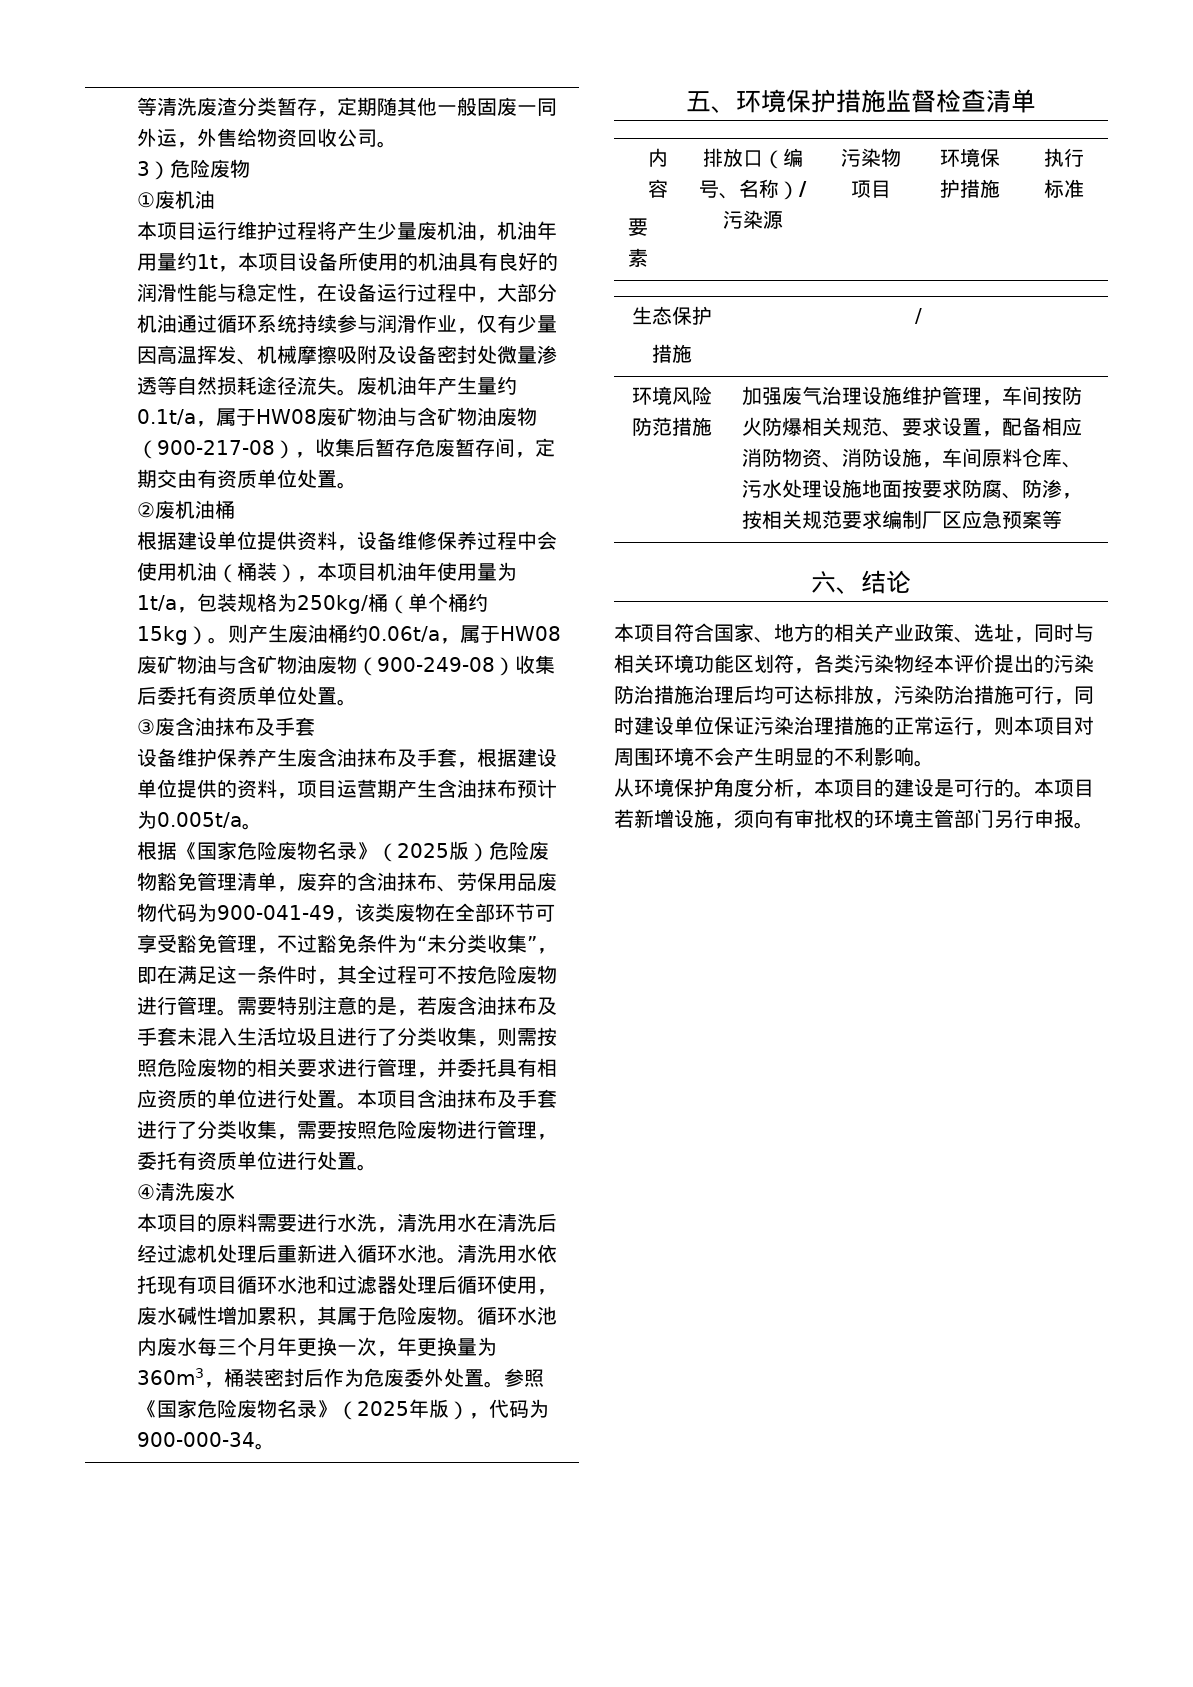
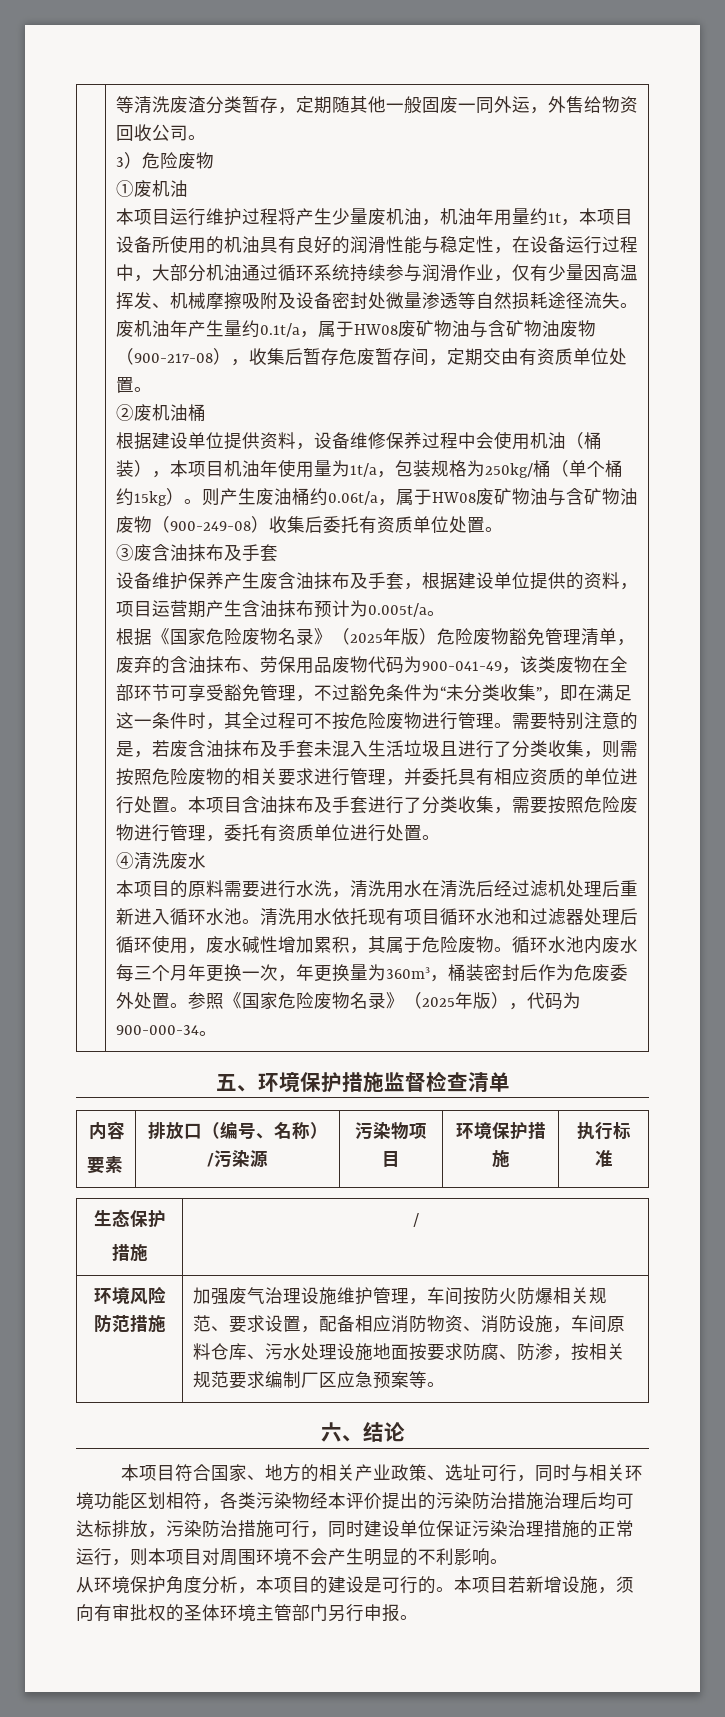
(450, 850) none -> [382,628,401,645] 年
(1063, 519) none -> [426,1382,445,1387] 。
(1014, 633) none -> [481,1464,518,1482] 可行
(774, 663) none -> [166,1492,184,1509] 相
(874, 818) none -> [184,1604,220,1621] 圣体

